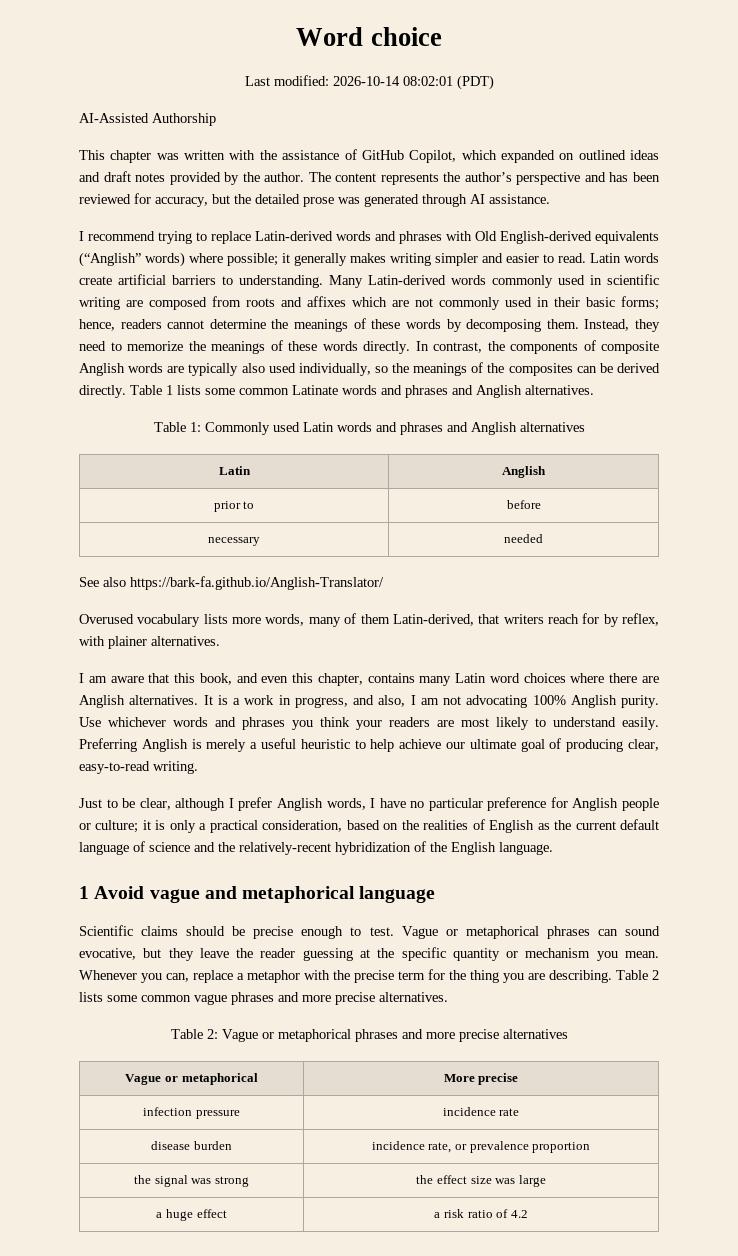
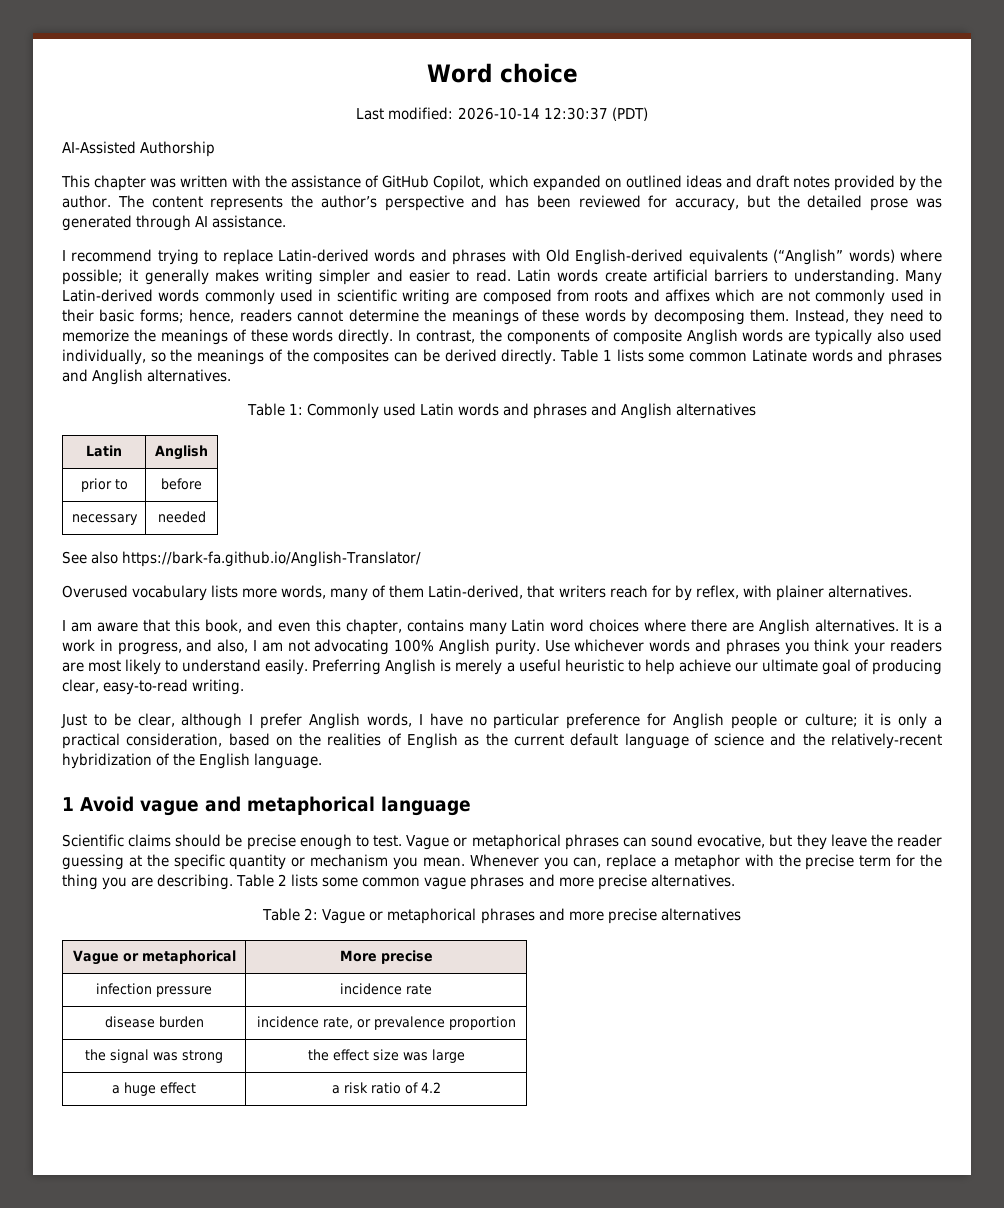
[402,76,453,86] 08:02:01 -> [543,107,608,120] 12:30:37

